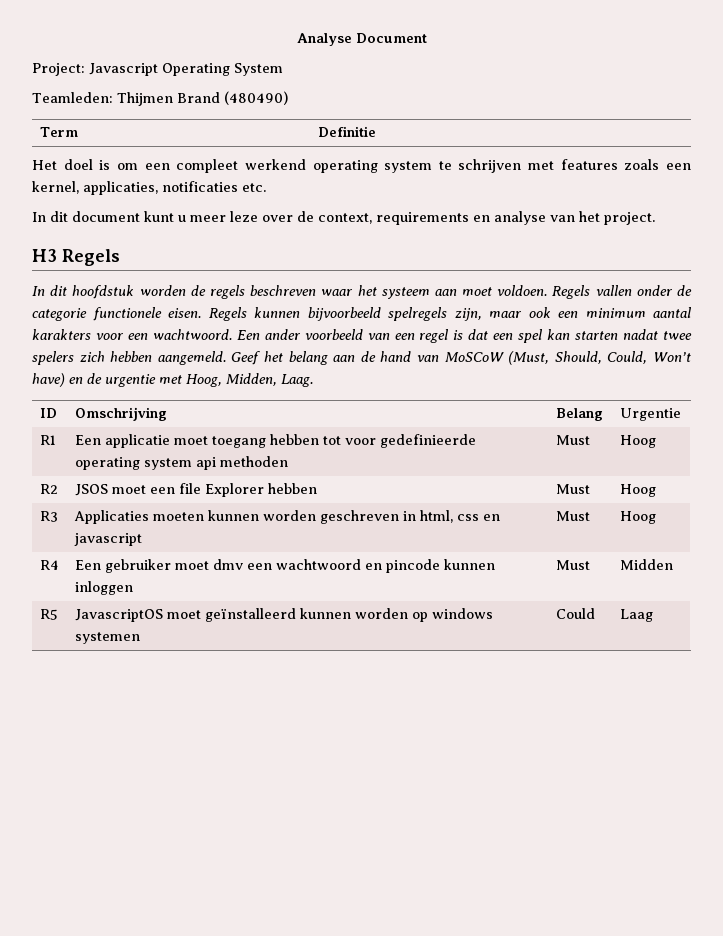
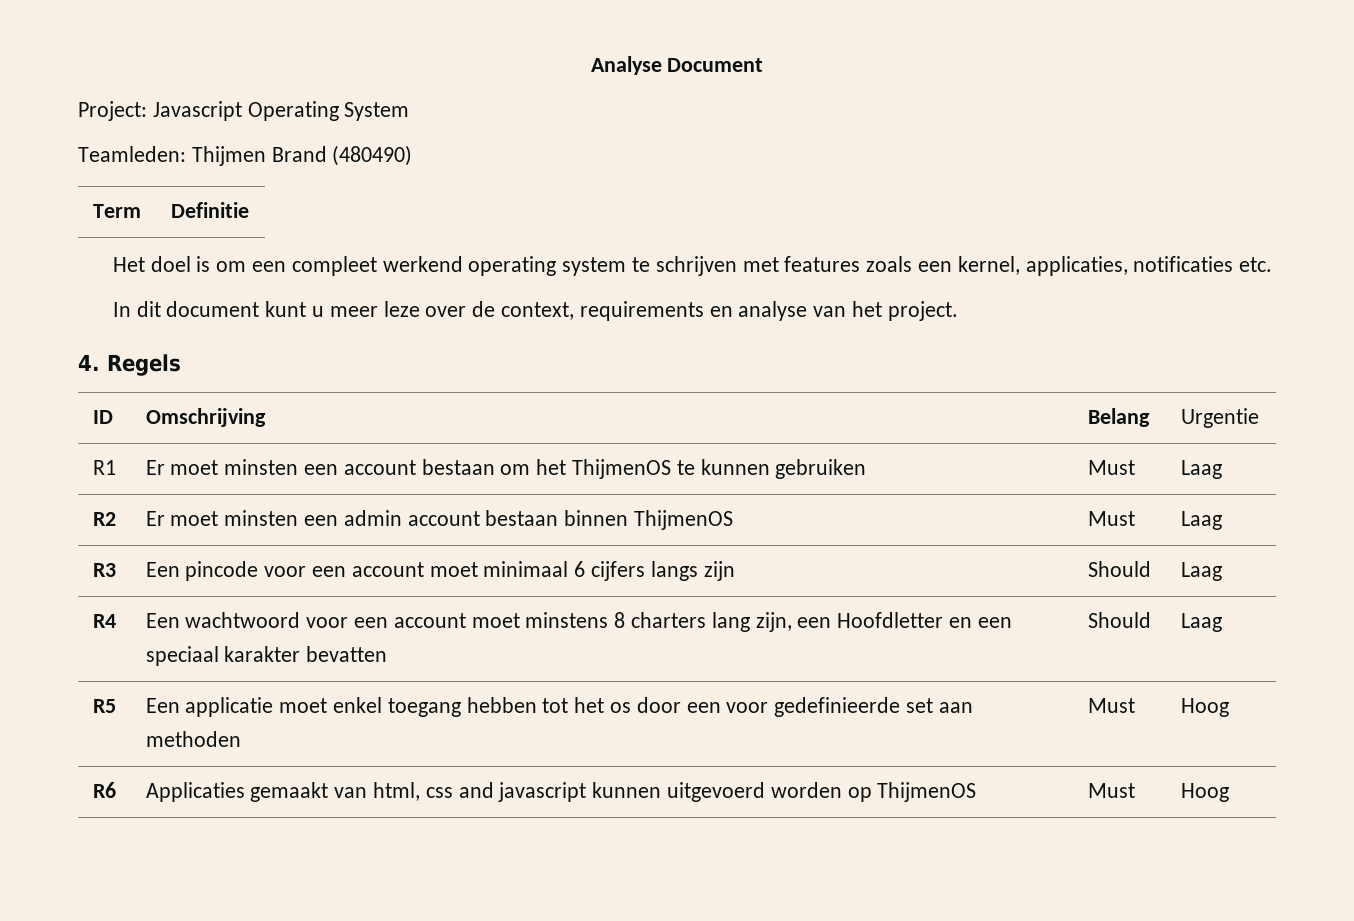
[32,249,120,266] [32,285,692,299] [32,307,692,321] [32,329,693,343] [32,351,692,365] [32,373,313,387] H3 Regels // In dit hoofdstuk worden de regels beschreven waar het systeem aan moet voldoen. Regels vallen onder de categorie functionele eisen. Regels kunnen bijvoorbeeld spelregels zijn, maar ook een minimum aantal karakters voor een wachtwoord. Een ander voorbeeld van een regel is dat een spel kan starten nadat twee spelers zich hebben aangemeld. Geef het belang aan de hand van MoSCoW (Must, Should, Could, Won’t have) en de urgentie met Hoog, Midden, Laag. -> [78,354,181,376] 4. Regels
(56, 440) none -> [145,459,867,479] [1087,460,1135,475] [1180,460,1222,479] [92,512,116,526] [145,510,734,530] [1087,511,1135,526] [1180,511,1222,530] [92,563,116,577] [145,561,735,581] [1087,561,1151,577] [1180,562,1222,581] [92,614,116,628] [145,612,1012,632] [145,646,388,666] [1087,612,1151,628] [1180,613,1222,632] [92,699,116,713] | Er moet minsten een account bestaan om het ThijmenOS te kunnen gebruiken | Must | Laag // R2 | Er moet minsten een admin account bestaan binnen ThijmenOS | Must | Laag // R3 | Een pincode voor een account moet minimaal 6 cijfers langs zijn | Should | Laag // R4 | Een wachtwoord voor een account moet minstens 8 charters lang zijn, een Hoofdletter en een speciaal karakter bevatten | Should | Laag // R5
(208, 440) none -> [333,697,383,713] enkel
[344,434,476,448] [74,456,288,470] [555,435,590,445] [619,435,656,448] [39,484,58,494] [74,483,317,497] [555,484,590,494] [619,484,656,497] [39,511,58,522] [73,510,500,524] [73,533,142,546] [555,511,590,521] [619,511,656,524] [39,560,59,570] [74,559,495,573] [74,581,133,595] [555,560,590,570] [619,559,673,570] [39,609,58,620] [74,608,493,622] [74,632,140,644] [555,608,595,619] [619,609,653,622] voor gedefinieerde operating system api methoden | Must | Hoog // R2 | JSOS moet een file Explorer hebben | Must | Hoog // R3 | Applicaties moeten kunnen worden geschreven in html, css en javascript | Must | Hoog // R4 | Een gebruiker moet dmv een wachtwoord en pincode kunnen inloggen | Must | Midden // R5 | JavascriptOS moet geïnstalleerd kunnen worden op windows systemen | Could | Laag -> [574,697,973,717] [145,731,241,747] [1087,698,1135,713] [1180,698,1229,717] [92,782,116,798] [145,782,977,802] [1087,783,1135,798] [1180,783,1229,802] het os door een voor gedefinieerde set aan methoden | Must | Hoog // R6 | Applicaties gemaakt van html, css and javascript kunnen uitgevoerd worden op ThijmenOS | Must | Hoog

